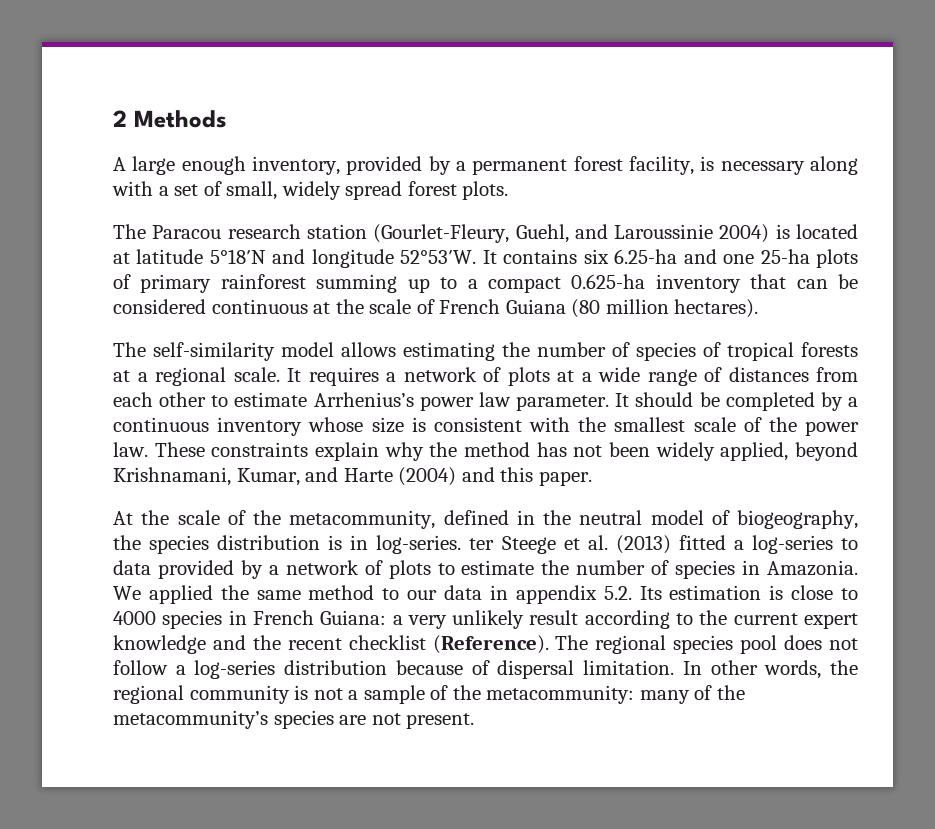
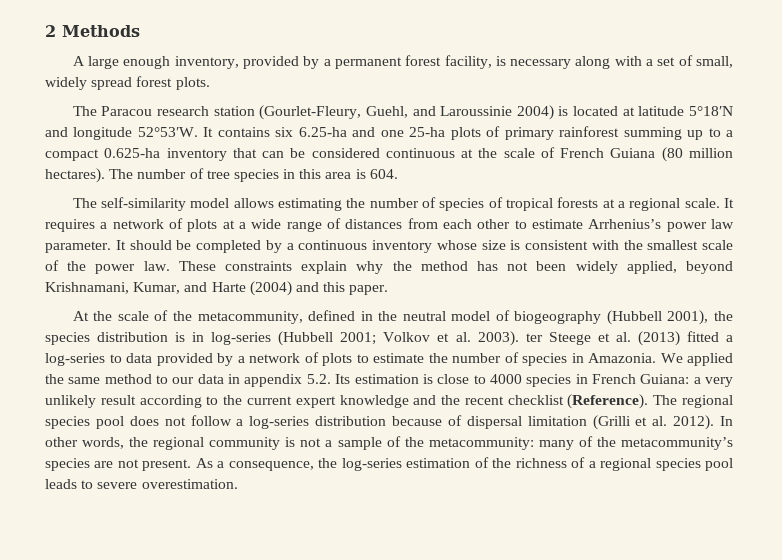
(759, 308) none -> [109,168,398,182] The number of tree species in this area is 604.
[737,510,858,529] biogeography, -> [514,310,709,325] biogeography (Hubbell 2001),
[376,535,462,554] log-series. -> [211,331,519,346] log-series (Hubbell 2001; Volkov et al. 2003).
[583,660,675,675] limitation. -> [527,415,715,430] limitation (Grilli et al. 2012).
(475, 721) none -> [195,457,734,471] [45,479,238,489] As a consequence, the log-series estimation of the richness of a regional species pool leads to severe overestimation.

